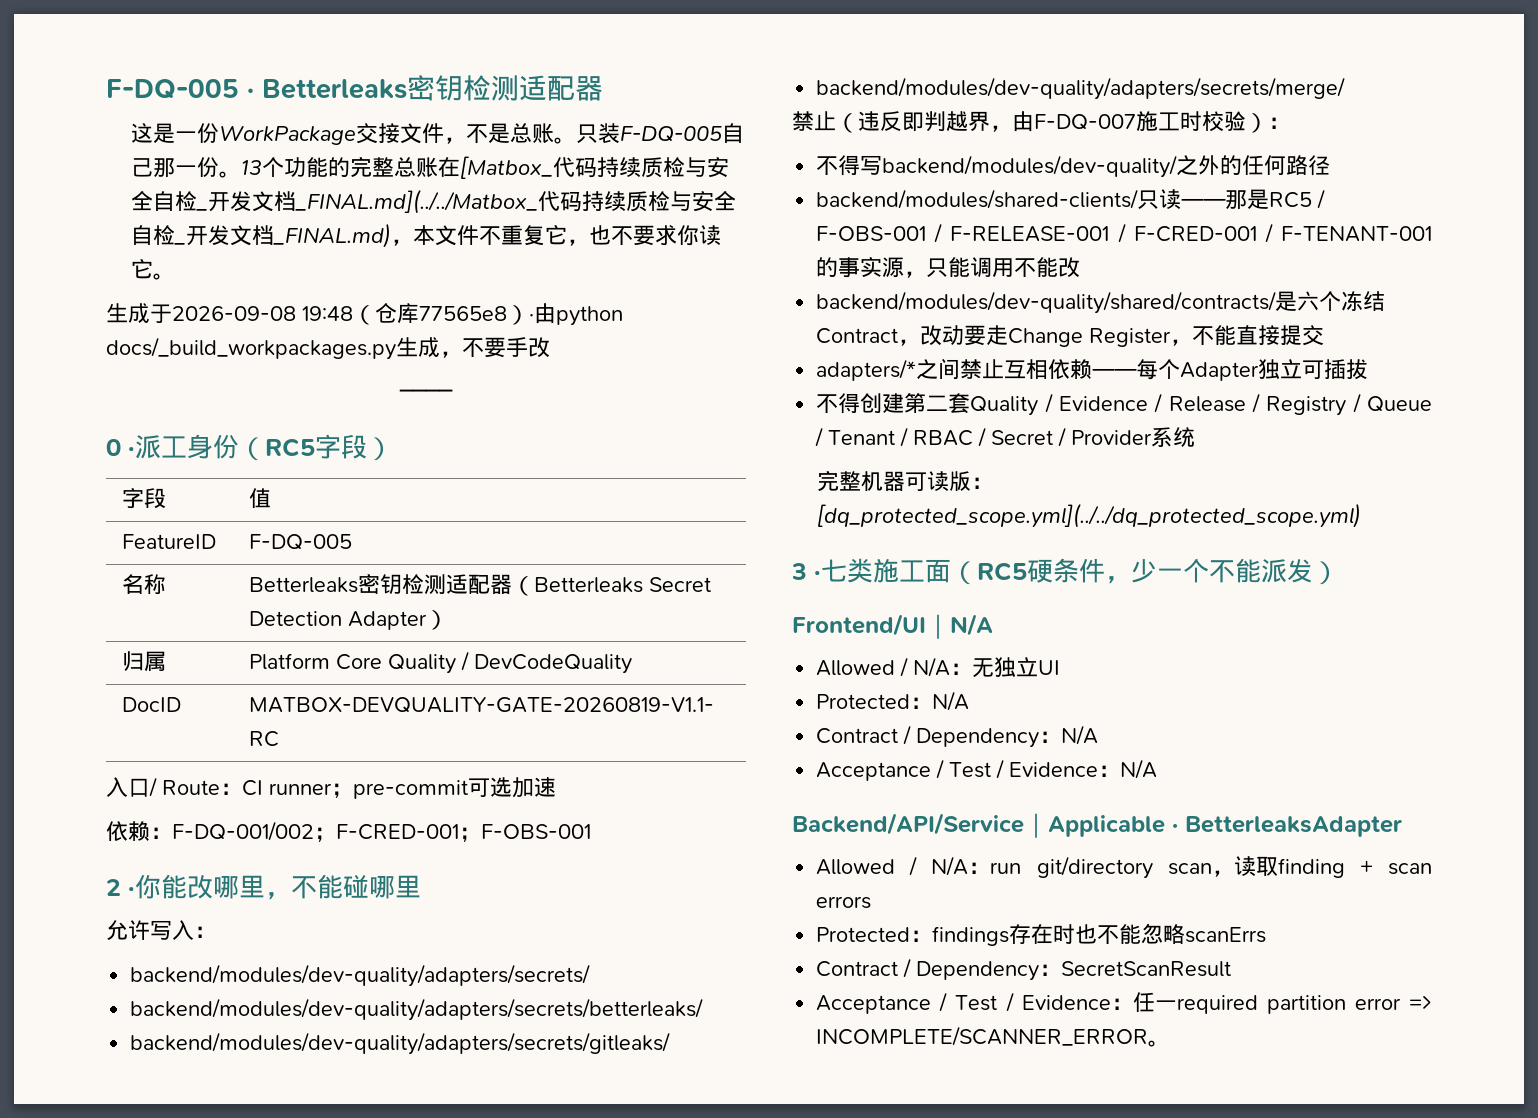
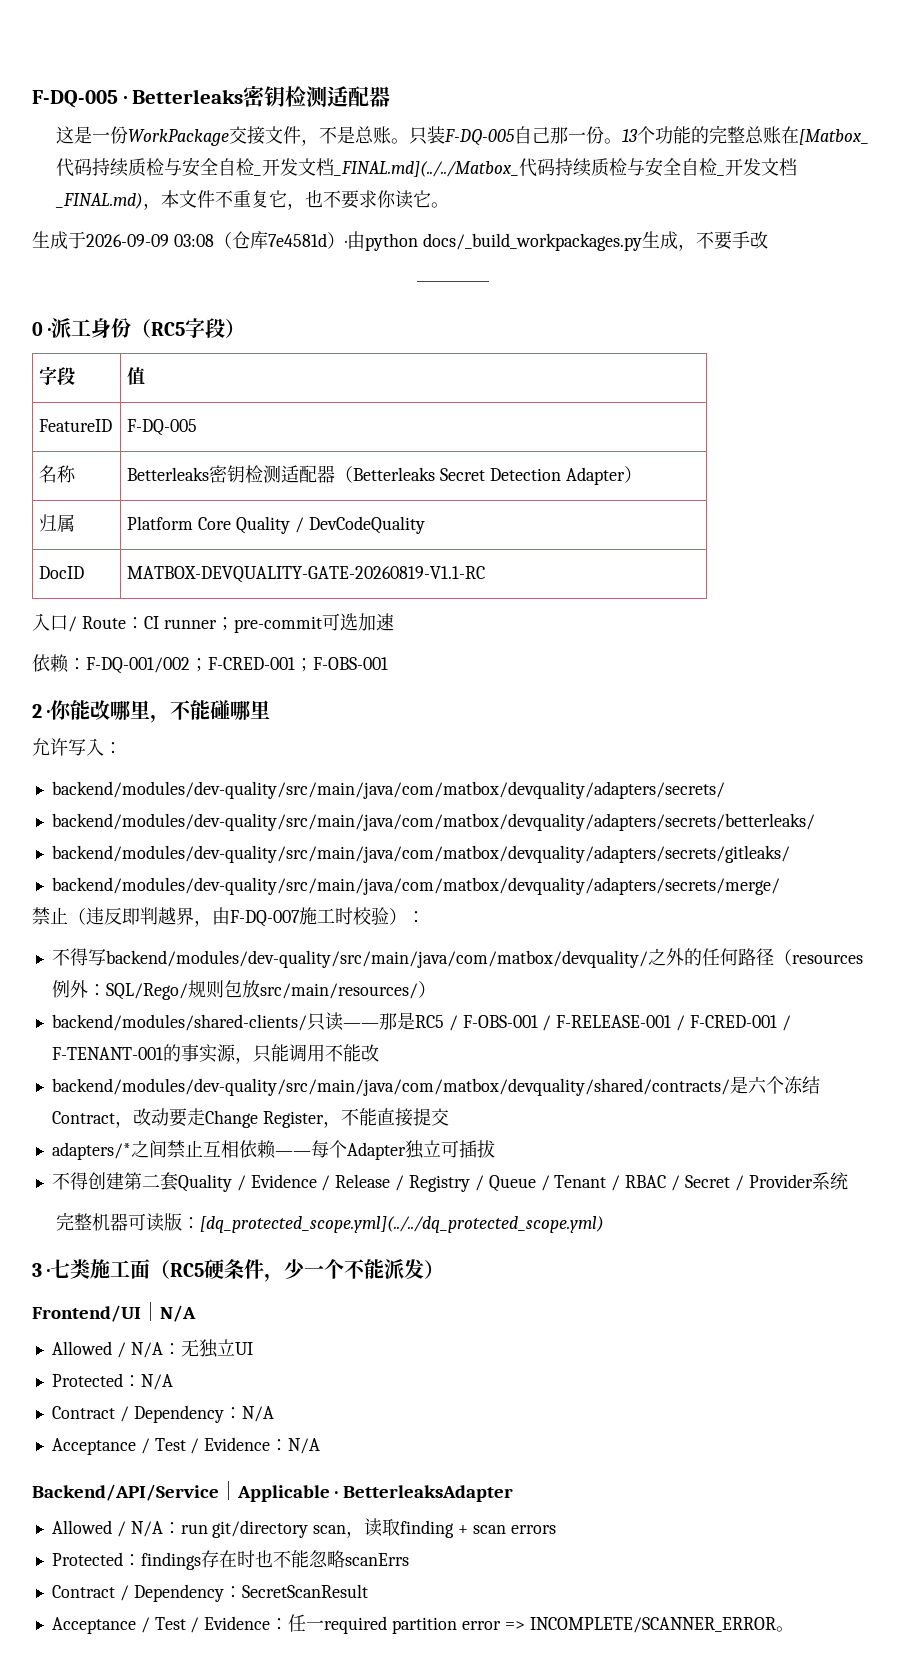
[172,303,507,325] 2026-09-08 19:48（仓库77565e8 -> [86,231,327,249] 2026-09-09 03:08（仓库7e4581d
[130,964,591,987] [130,998,704,1021] [130,1032,671,1055] [816,77,1346,100] backend/modules/dev-quality/adapters/secrets/ // backend/modules/dev-quality/adapters/secrets/betterleaks/ // backend/modules/dev-quality/adapters/secrets/gitleaks/ // backend/modules/dev-quality/adapters/secrets/merge/ -> [51,781,725,799] [51,813,815,831] [51,845,790,863] [51,877,780,895] backend/modules/dev-quality/src/main/java/com/matbox/devquality/adapters/secrets/ // backend/modules/dev-quality/src/main/java/com/matbox/devquality/adapters/secrets/betterleaks/ // backend/modules/dev-quality/src/main/java/com/matbox/devquality/adapters/secrets/gitleaks/ // backend/modules/dev-quality/src/main/java/com/matbox/devquality/adapters/secrets/merge/
[882,155,1178,178] backend/modules/dev-quality/ -> [105,950,648,968] backend/modules/dev-quality/src/main/java/com/matbox/devquality/
(1331, 165) none -> [773,949,863,966] [51,980,436,1000] （resources例外：SQL/Rego/规则包放src/main/resources/）
[816,291,1277,314] backend/modules/dev-quality/shared/contracts/ -> [51,1078,730,1096] backend/modules/dev-quality/src/main/java/com/matbox/devquality/shared/contracts/

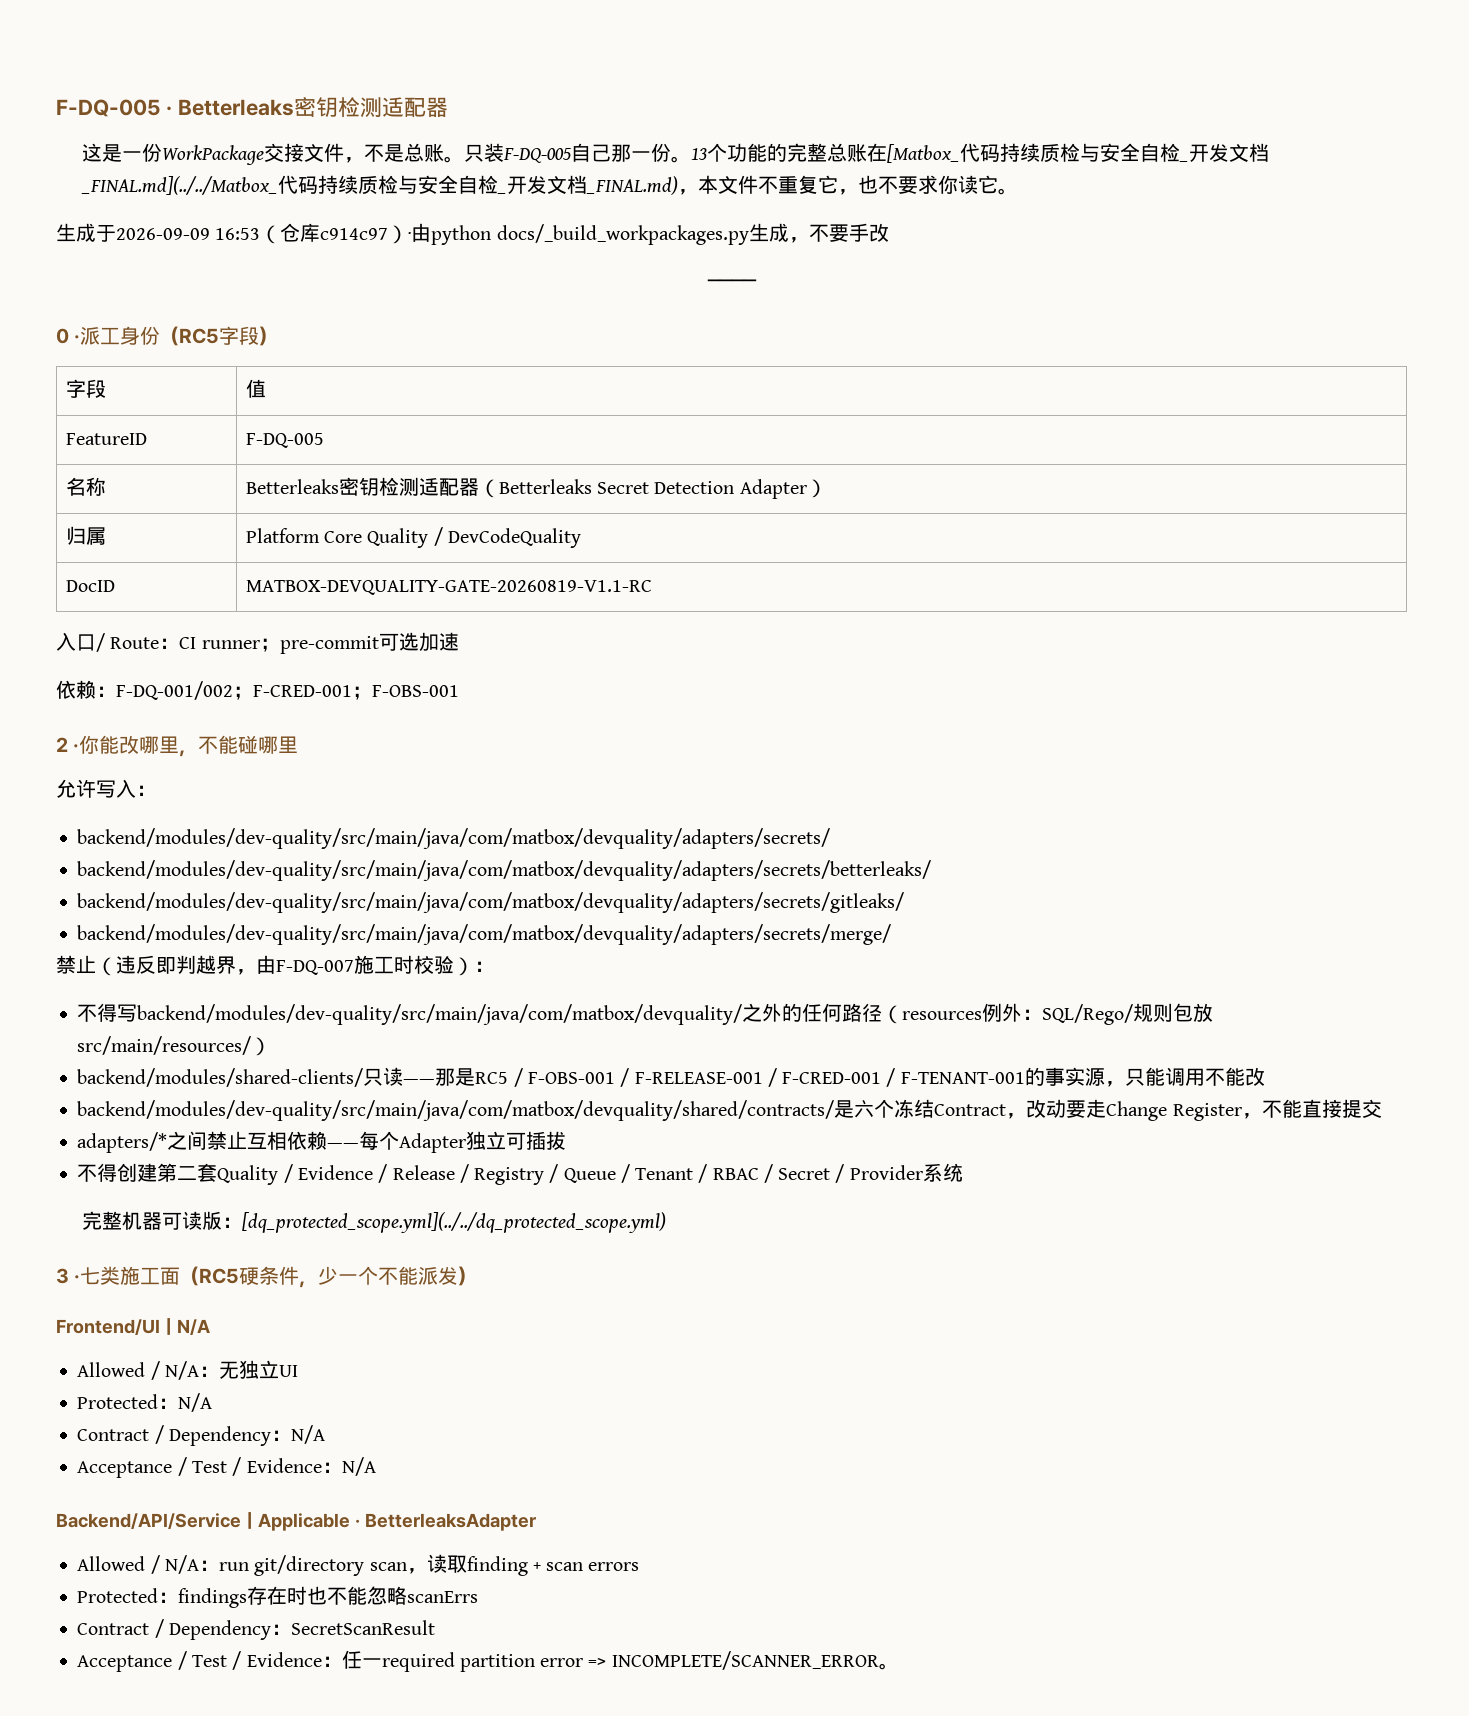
[173,231,327,249] 03:08（仓库7e4581d -> [215,223,389,244] 16:53（仓库c914c97

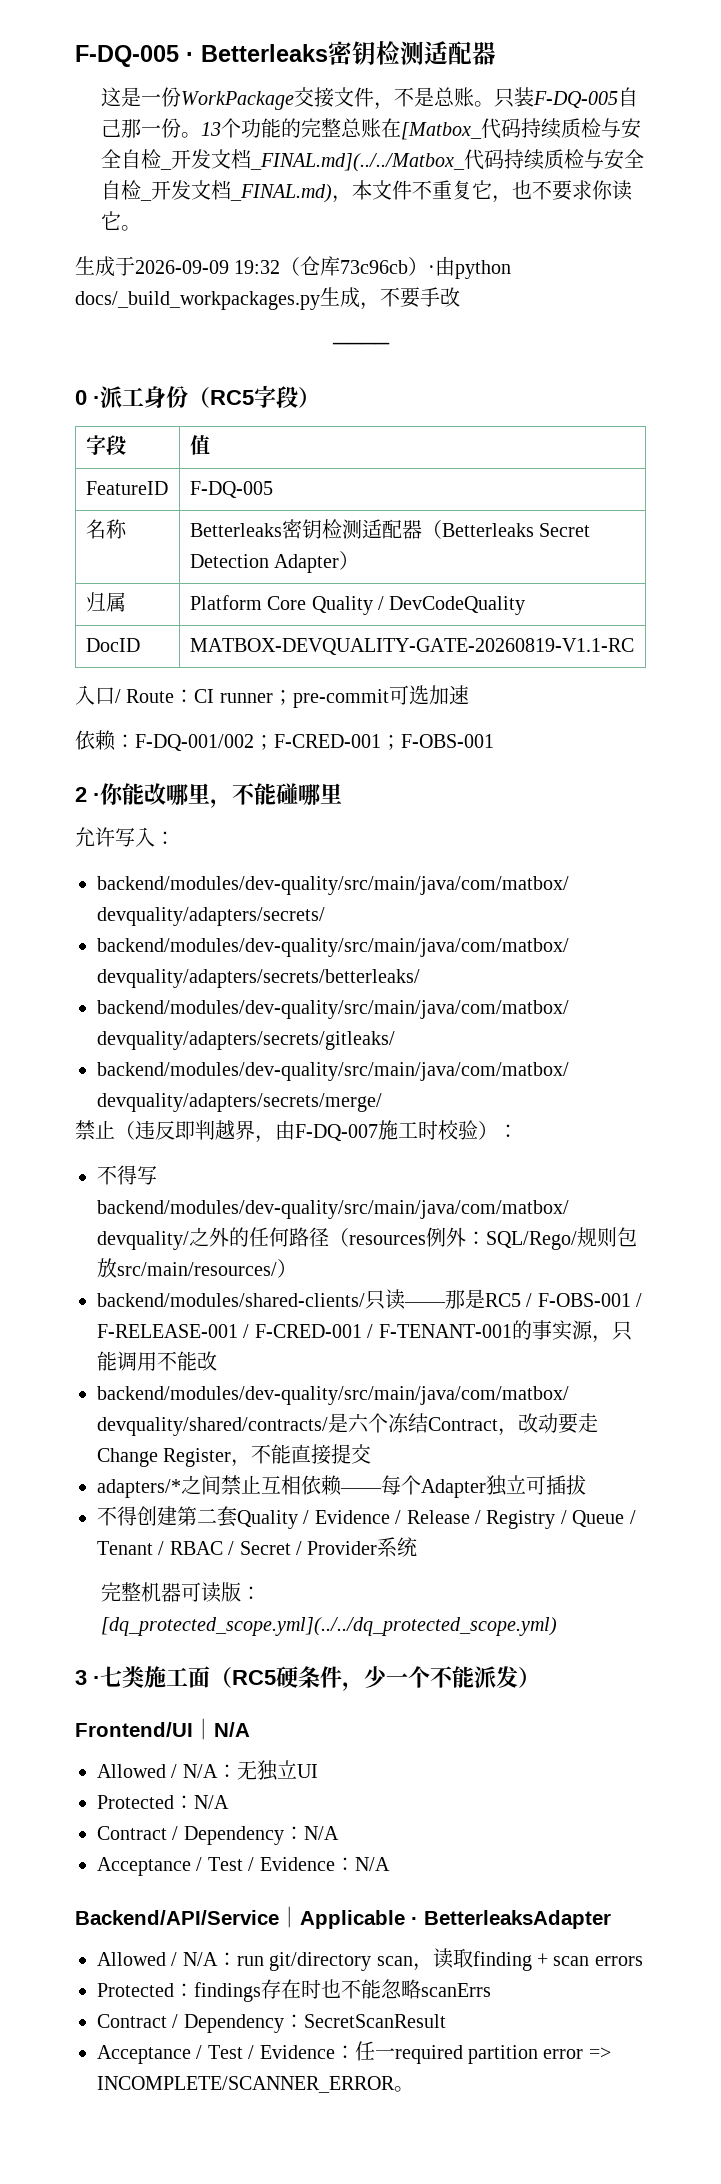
[215,223,389,244] 16:53（仓库c914c97 -> [234,256,409,276] 19:32（仓库73c96cb

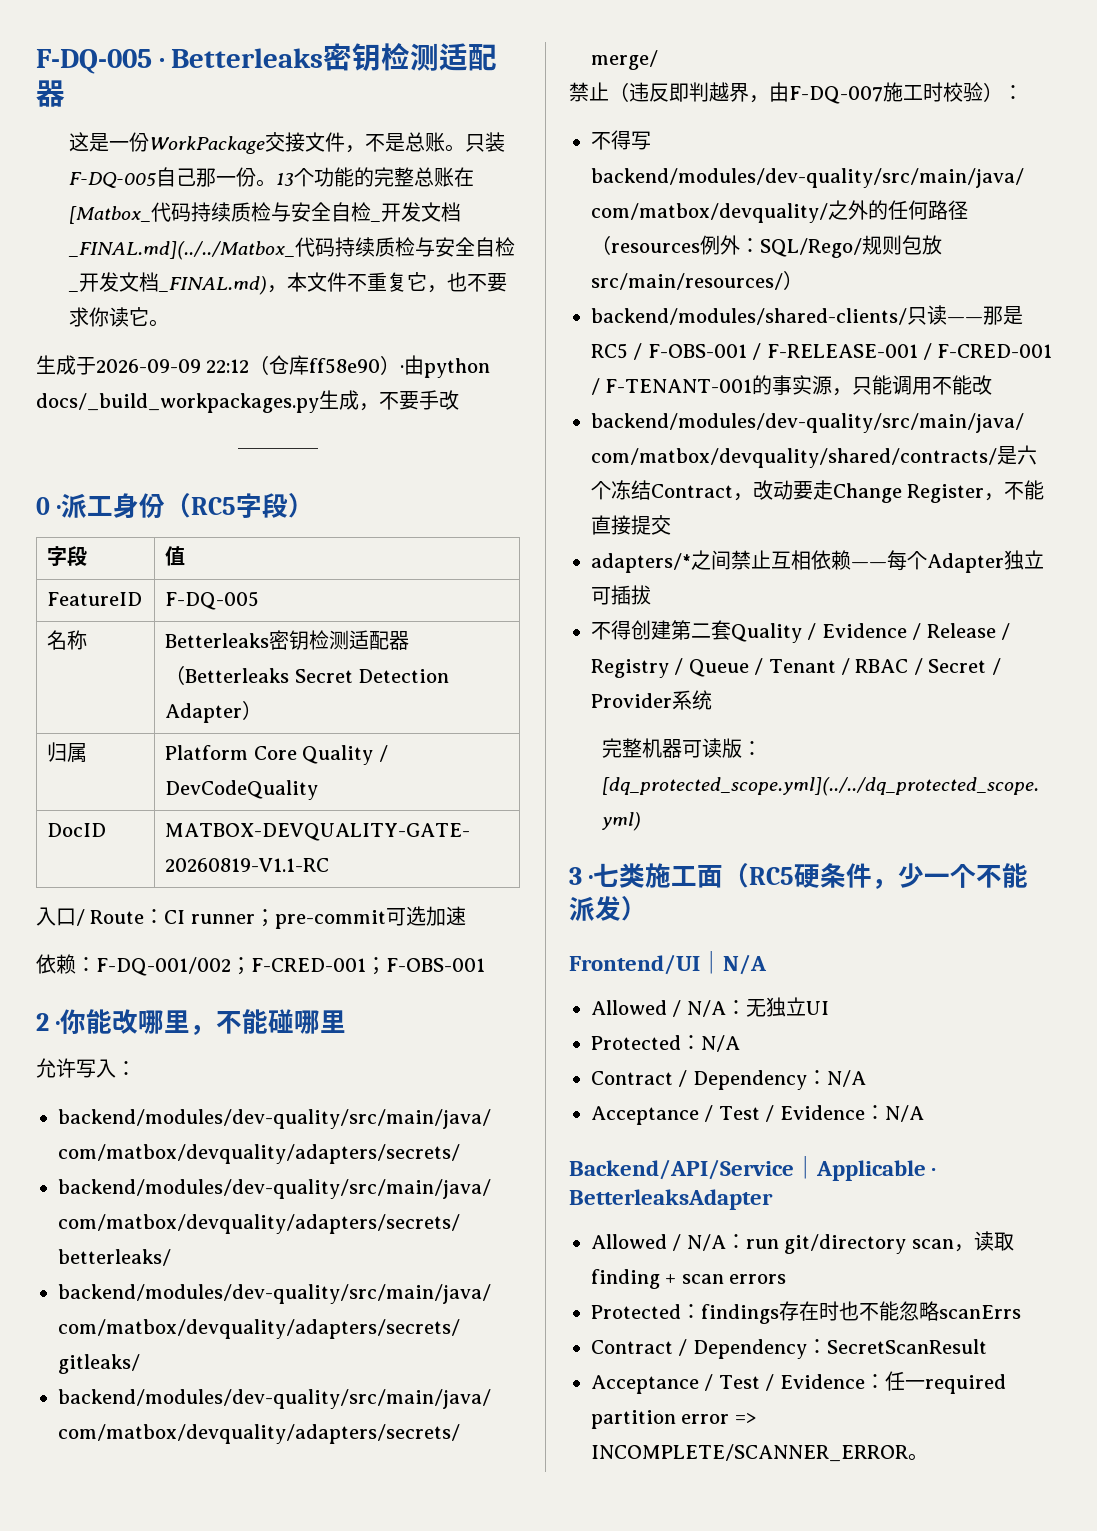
[234,256,409,276] 19:32（仓库73c96cb -> [206,355,381,375] 22:12（仓库ff58e90

